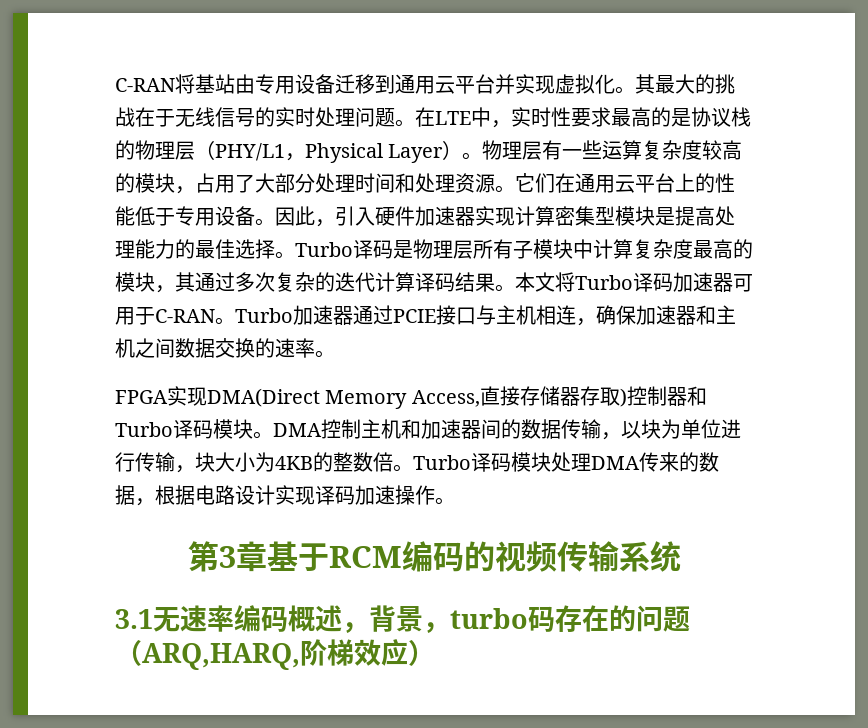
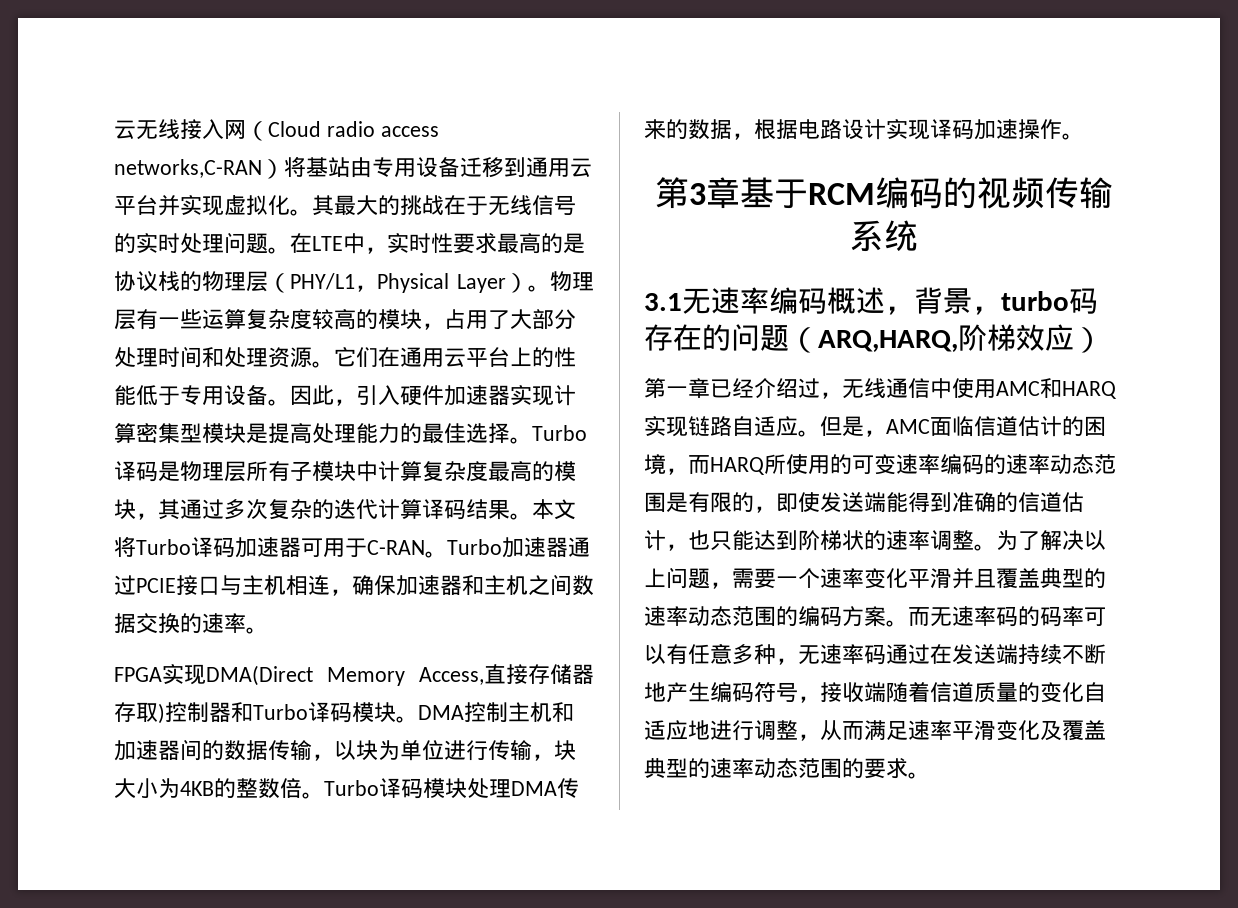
[115,78,175,92] C-RAN -> [114,119,439,141] [114,159,284,179] 云无线接入网（Cloud radio access networks,C-RAN）
(435, 653) none -> [644,378,1117,399] [644,416,1106,437] [644,454,1116,475] [644,492,1084,513] [644,530,1106,551] [644,567,1106,589] [644,606,1106,627] [644,643,1106,665] [644,682,1106,703] [644,720,1106,741] [644,758,930,779] // 第一章已经介绍过，无线通信中使用AMC和HARQ实现链路自适应。但是，AMC面临信道估计的困境，而HARQ所使用的可变速率编码的速率动态范围是有限的，即使发送端能得到准确的信道估计，也只能达到阶梯状的速率调整。为了解决以上问题，需要一个速率变化平滑并且覆盖典型的速率动态范围的编码方案。而无速率码的码率可以有任意多种，无速率码通过在发送端持续不断地产生编码符号，接收端随着信道质量的变化自适应地进行调整，从而满足速率平滑变化及覆盖典型的速率动态范围的要求。

